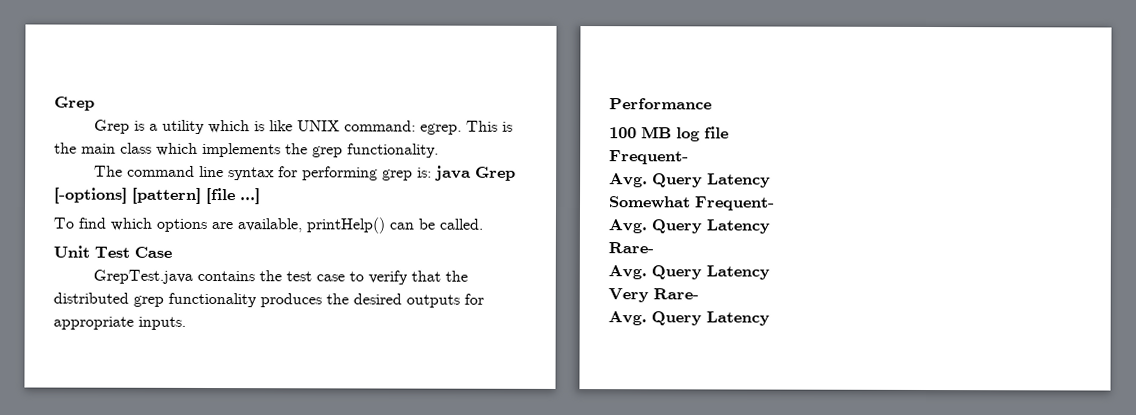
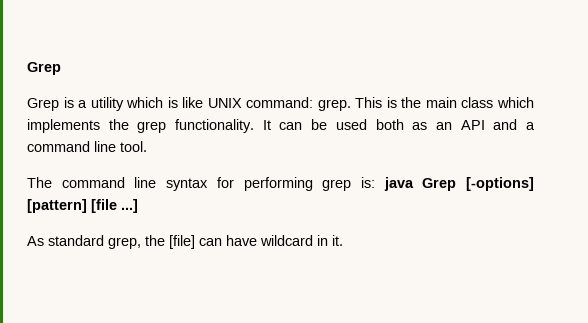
[420,123,463,135] egrep. -> [317,99,351,111] grep.
(439, 150) none -> [262,119,535,130] [27,141,147,152] It can be used both as an API and a command line tool.
[53,217,483,234] [53,245,172,258] [93,269,469,285] [53,292,484,308] [53,316,186,330] [609,98,712,110] [609,126,729,142] [609,150,689,165] [609,173,771,188] [608,196,775,211] [608,219,770,234] [608,242,654,254] [608,265,770,280] [608,288,699,303] [608,311,770,326] To find which options are available, printHelp() can be called. // Unit Test Case // GrepTest.java contains the test case to verify that the distributed grep functionality produces the desired outputs for appropriate inputs. // Performance // 100 MB log file // Frequent- // Avg. Query Latency // Somewhat Frequent- // Avg. Query Latency // Rare- // Avg. Query Latency // Very Rare- // Avg. Query Latency -> [27,235,343,249] As standard grep, the [file] can have wildcard in it.

